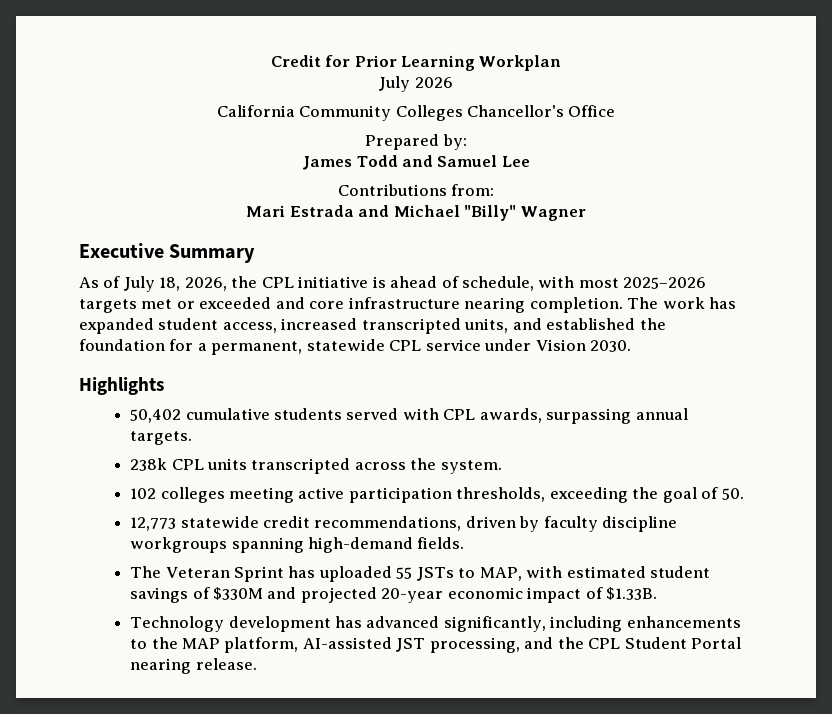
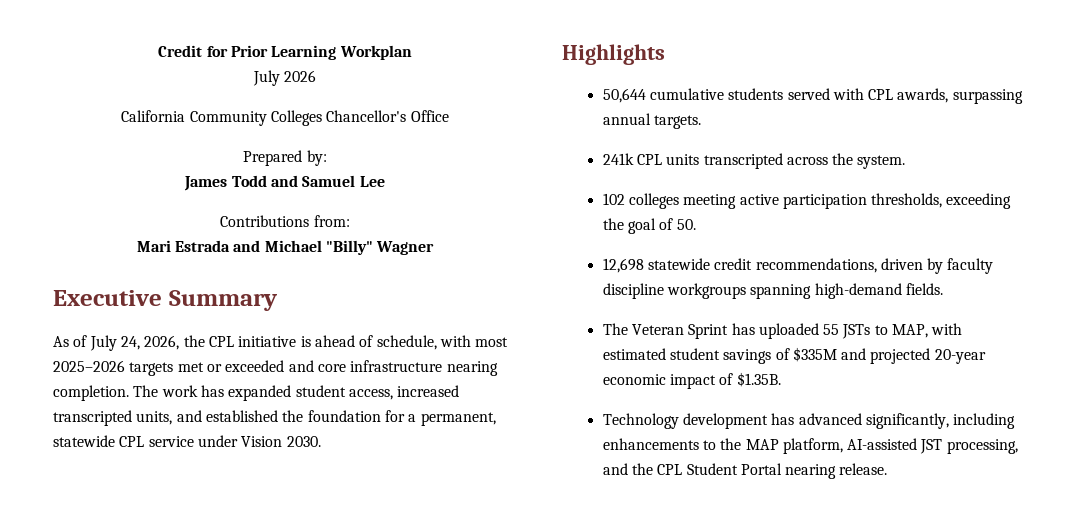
[159,277,181,291] 18, -> [120,336,140,350] 24,
[130,409,182,423] 50,402 -> [602,88,646,103] 50,644
[130,458,168,471] 238k -> [602,153,634,165] 241k
[130,517,177,531] 12,773 -> [602,258,644,273] 12,698
[212,587,263,600] $330M -> [792,347,837,362] $335M
[606,587,658,600] $1.33B. -> [736,372,781,387] $1.35B.

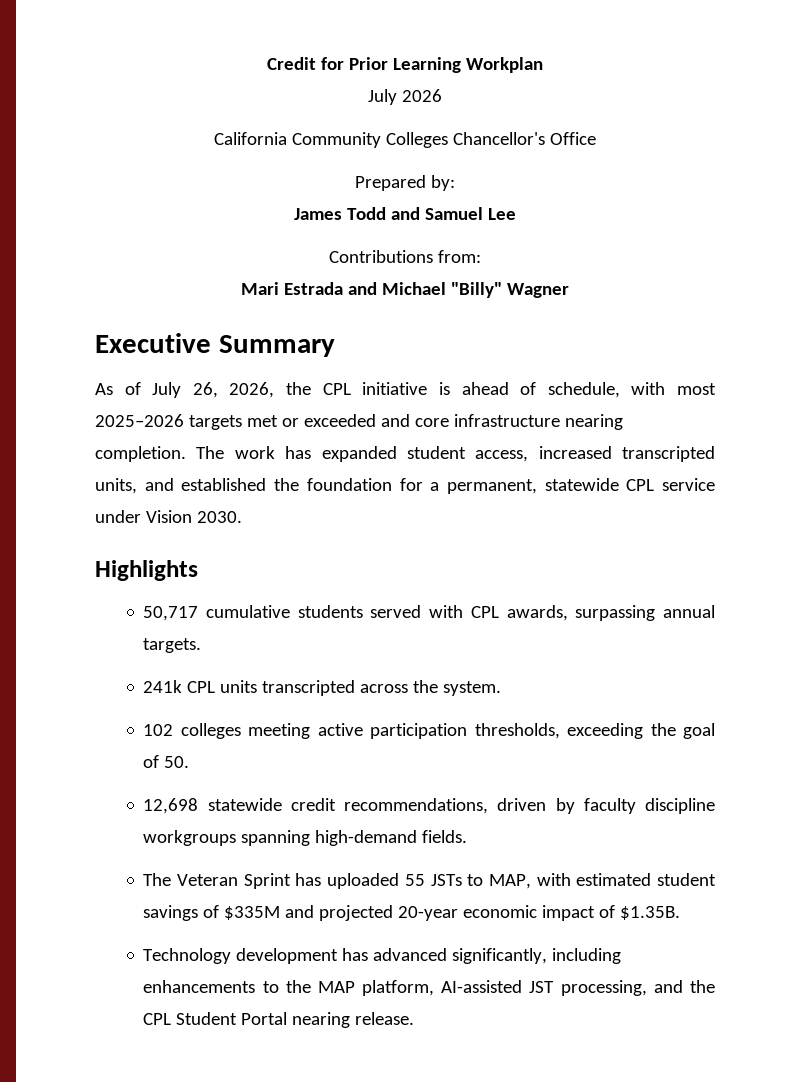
[120,336,140,350] 24, -> [192,382,218,398] 26,
[602,88,646,103] 50,644 -> [143,606,199,621] 50,717

